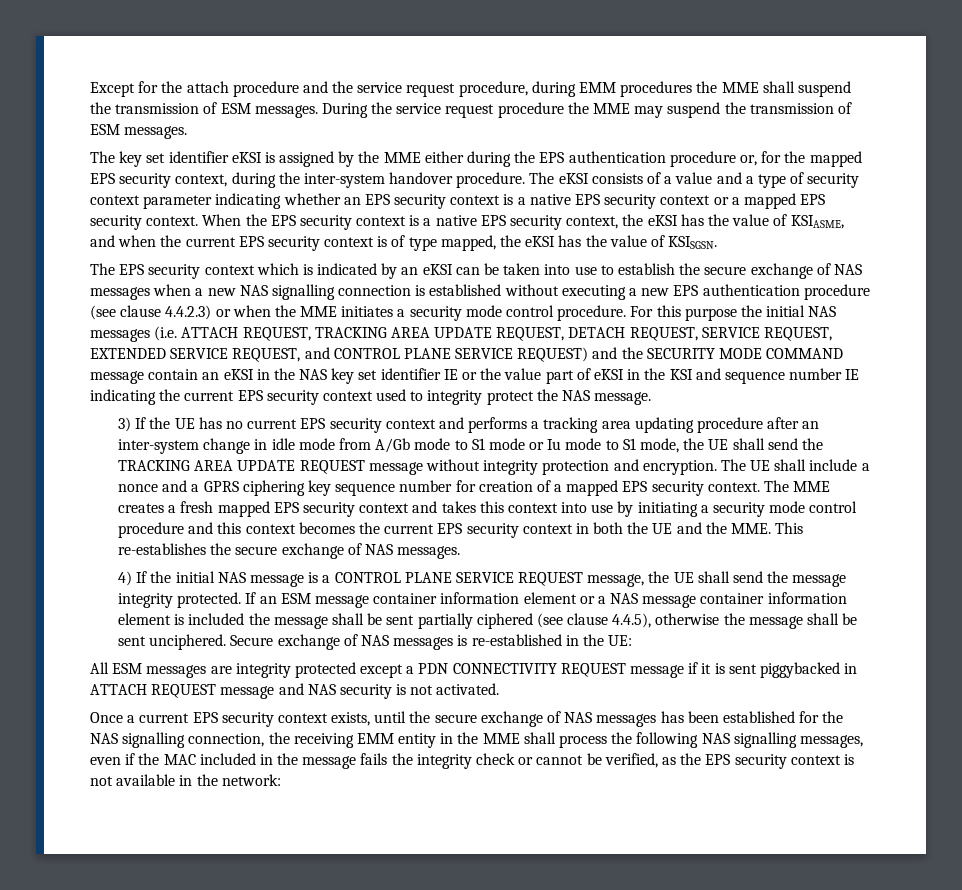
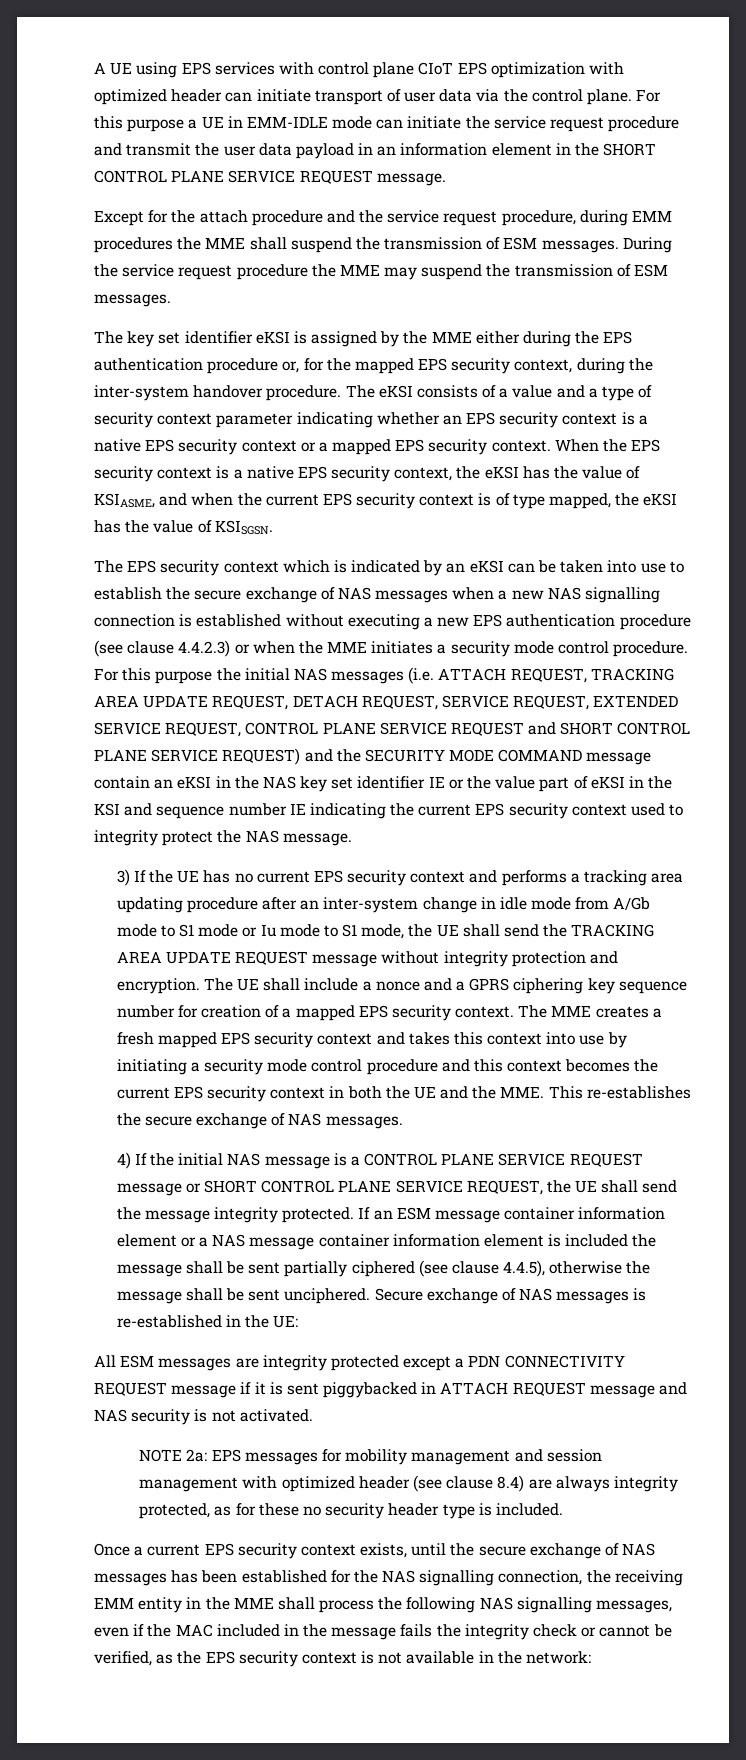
(90, 89) none -> [94,62,625,78] [94,89,662,105] [94,116,680,132] [94,143,657,159] [94,170,446,186] A UE using EPS services with control plane CIoT EPS optimization with optimized header can initiate transport of user data via the control plane. For this purpose a UE in EMM-IDLE mode can initiate the service request procedure and transmit the user data payload in an information element in the SHORT CONTROL PLANE SERVICE REQUEST message. //
[304,347,330,359] and -> [245,722,614,736] CONTROL PLANE SERVICE REQUEST and SHORT
[587,574,645,587] message, -> [116,1180,543,1196] message or SHORT CONTROL PLANE SERVICE REQUEST,
(500, 689) none -> [139,1449,602,1465] [139,1475,678,1492] [139,1503,563,1519] // NOTE 2a: EPS messages for mobility management and session management with optimized header (see clause 8.4) are always integrity protected, as for these no security header type is included.

